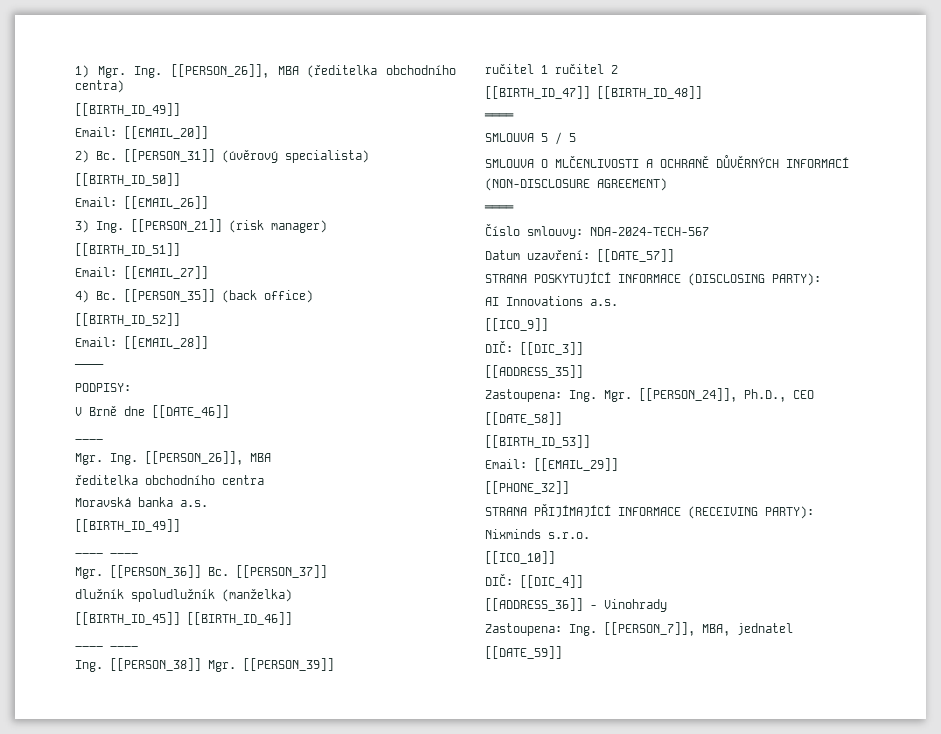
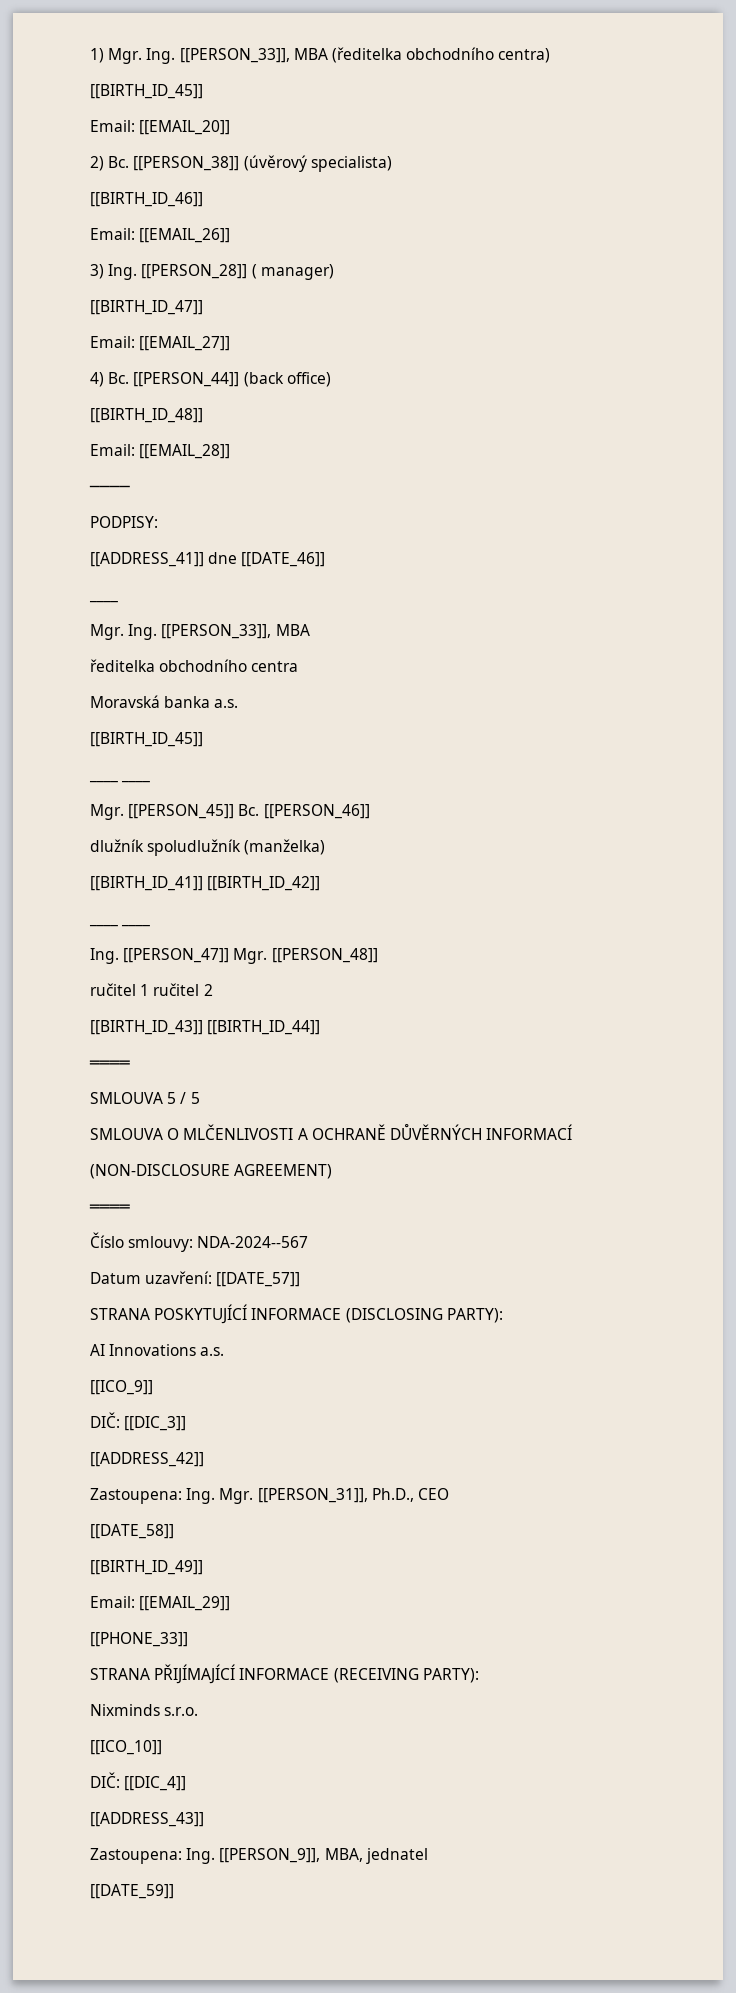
[171,64,269,78] [[PERSON_26]], -> [179,48,290,63] [[PERSON_33]],
[75,103,180,116] [[BIRTH_ID_49]] -> [90,84,203,99] [[BIRTH_ID_45]]
[124,149,215,162] [[PERSON_31]] -> [133,156,240,171] [[PERSON_38]]
[75,173,180,186] [[BIRTH_ID_50]] -> [90,192,203,207] [[BIRTH_ID_46]]
[131,219,264,233] [[PERSON_21]] (risk -> [141,264,257,279] [[PERSON_28]] (
[75,243,180,256] [[BIRTH_ID_51]] -> [90,300,203,315] [[BIRTH_ID_47]]
[124,289,215,302] [[PERSON_35]] -> [133,372,240,387] [[PERSON_44]]
[75,313,180,326] [[BIRTH_ID_52]] -> [90,408,203,423] [[BIRTH_ID_48]]
[75,406,117,416] V Brně -> [90,552,204,567] [[ADDRESS_41]]
[145,451,243,465] [[PERSON_26]], -> [161,624,272,639] [[PERSON_33]],
[75,519,180,532] [[BIRTH_ID_49]] -> [90,732,203,747] [[BIRTH_ID_45]]
[110,565,327,578] [[PERSON_36]] Bc. [[PERSON_37]] -> [128,804,370,819] [[PERSON_45]] Bc. [[PERSON_46]]
[75,612,292,625] [[BIRTH_ID_45]] [[BIRTH_ID_46]] -> [90,876,321,891] [[BIRTH_ID_41]] [[BIRTH_ID_42]]
[110,658,334,672] [[PERSON_38]] Mgr. [[PERSON_39]] -> [123,948,378,964] [[PERSON_47]] Mgr. [[PERSON_48]]
[485,86,702,99] [[BIRTH_ID_47]] [[BIRTH_ID_48]] -> [90,1020,321,1035] [[BIRTH_ID_43]] [[BIRTH_ID_44]]
[590,227,709,236] NDA-2024-TECH-567 -> [197,1236,309,1248] NDA-2024--567
[485,365,583,378] [[ADDRESS_35]] -> [90,1452,204,1467] [[ADDRESS_42]]
[639,388,737,402] [[PERSON_24]], -> [257,1488,368,1503] [[PERSON_31]],
[485,435,590,448] [[BIRTH_ID_53]] -> [90,1560,203,1575] [[BIRTH_ID_49]]
[485,481,569,494] [[PHONE_32]] -> [90,1632,188,1647] [[PHONE_33]]
[485,598,667,612] [485,622,695,636] [[ADDRESS_36]] - Vinohrady // Zastoupena: Ing. [[PERSON_7]], -> [90,1812,204,1827] [90,1848,321,1864] [[ADDRESS_43]] // Zastoupena: Ing. [[PERSON_9]],

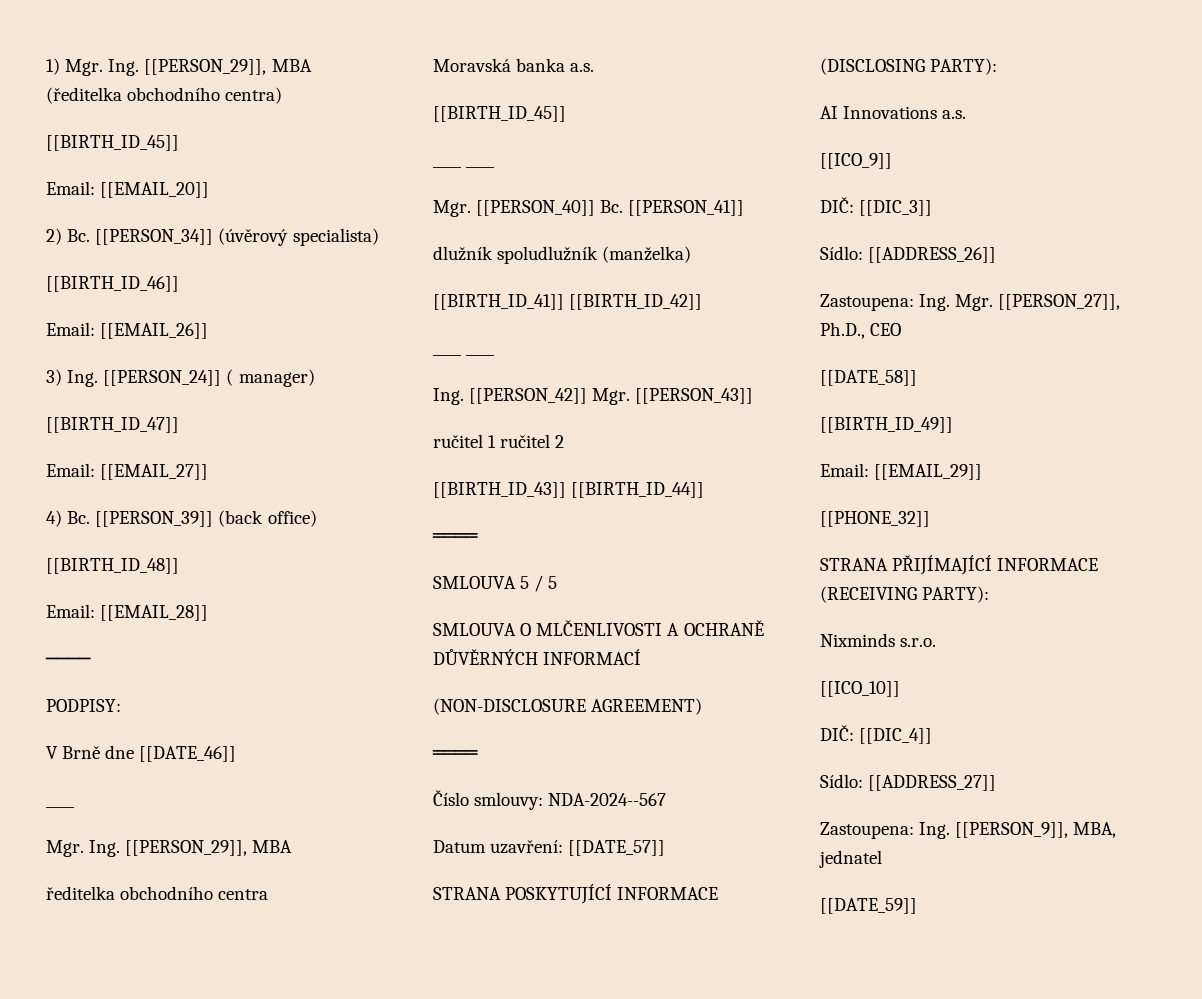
[179,48,290,63] [[PERSON_33]], -> [144,59,267,75] [[PERSON_29]],
[133,156,240,171] [[PERSON_38]] -> [95,229,214,245] [[PERSON_34]]
[141,264,248,279] [[PERSON_28]] -> [103,370,222,386] [[PERSON_24]]
[133,372,240,387] [[PERSON_44]] -> [95,511,214,527] [[PERSON_39]]
[90,552,204,567] [[ADDRESS_41]] -> [46,746,101,759] V Brně
[161,624,272,639] [[PERSON_33]], -> [125,840,248,856] [[PERSON_29]],
[128,804,370,819] [[PERSON_45]] Bc. [[PERSON_46]] -> [476,200,745,216] [[PERSON_40]] Bc. [[PERSON_41]]
[123,948,378,964] [[PERSON_47]] Mgr. [[PERSON_48]] -> [469,388,754,405] [[PERSON_42]] Mgr. [[PERSON_43]]
[90,1452,204,1467] [[ADDRESS_42]] -> [820,246,997,263] Sídlo: [[ADDRESS_26]]
[257,1488,368,1503] [[PERSON_31]], -> [998,294,1121,310] [[PERSON_27]],
[90,1632,188,1647] [[PHONE_33]] -> [820,511,930,527] [[PHONE_32]]
[90,1812,204,1827] [[ADDRESS_43]] -> [820,774,997,791] Sídlo: [[ADDRESS_27]]

